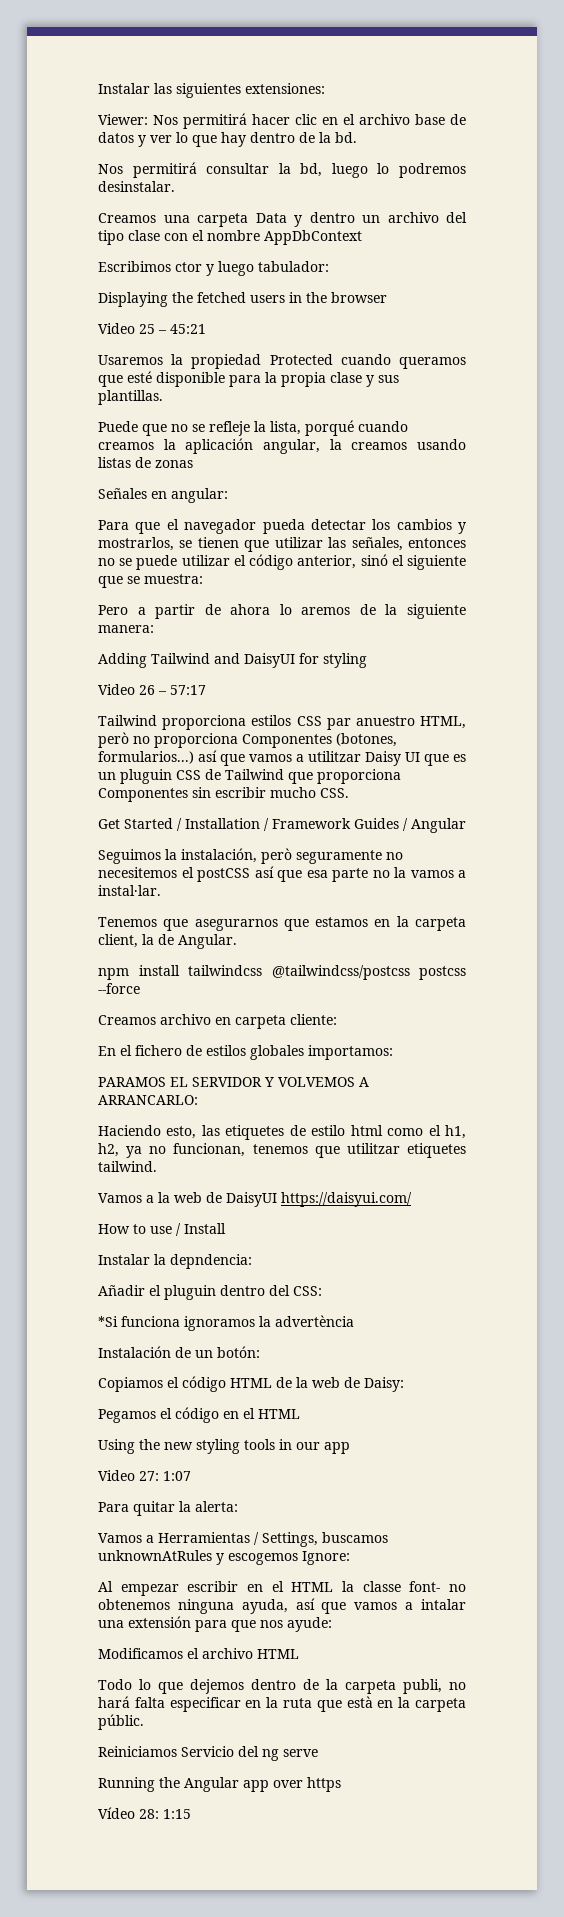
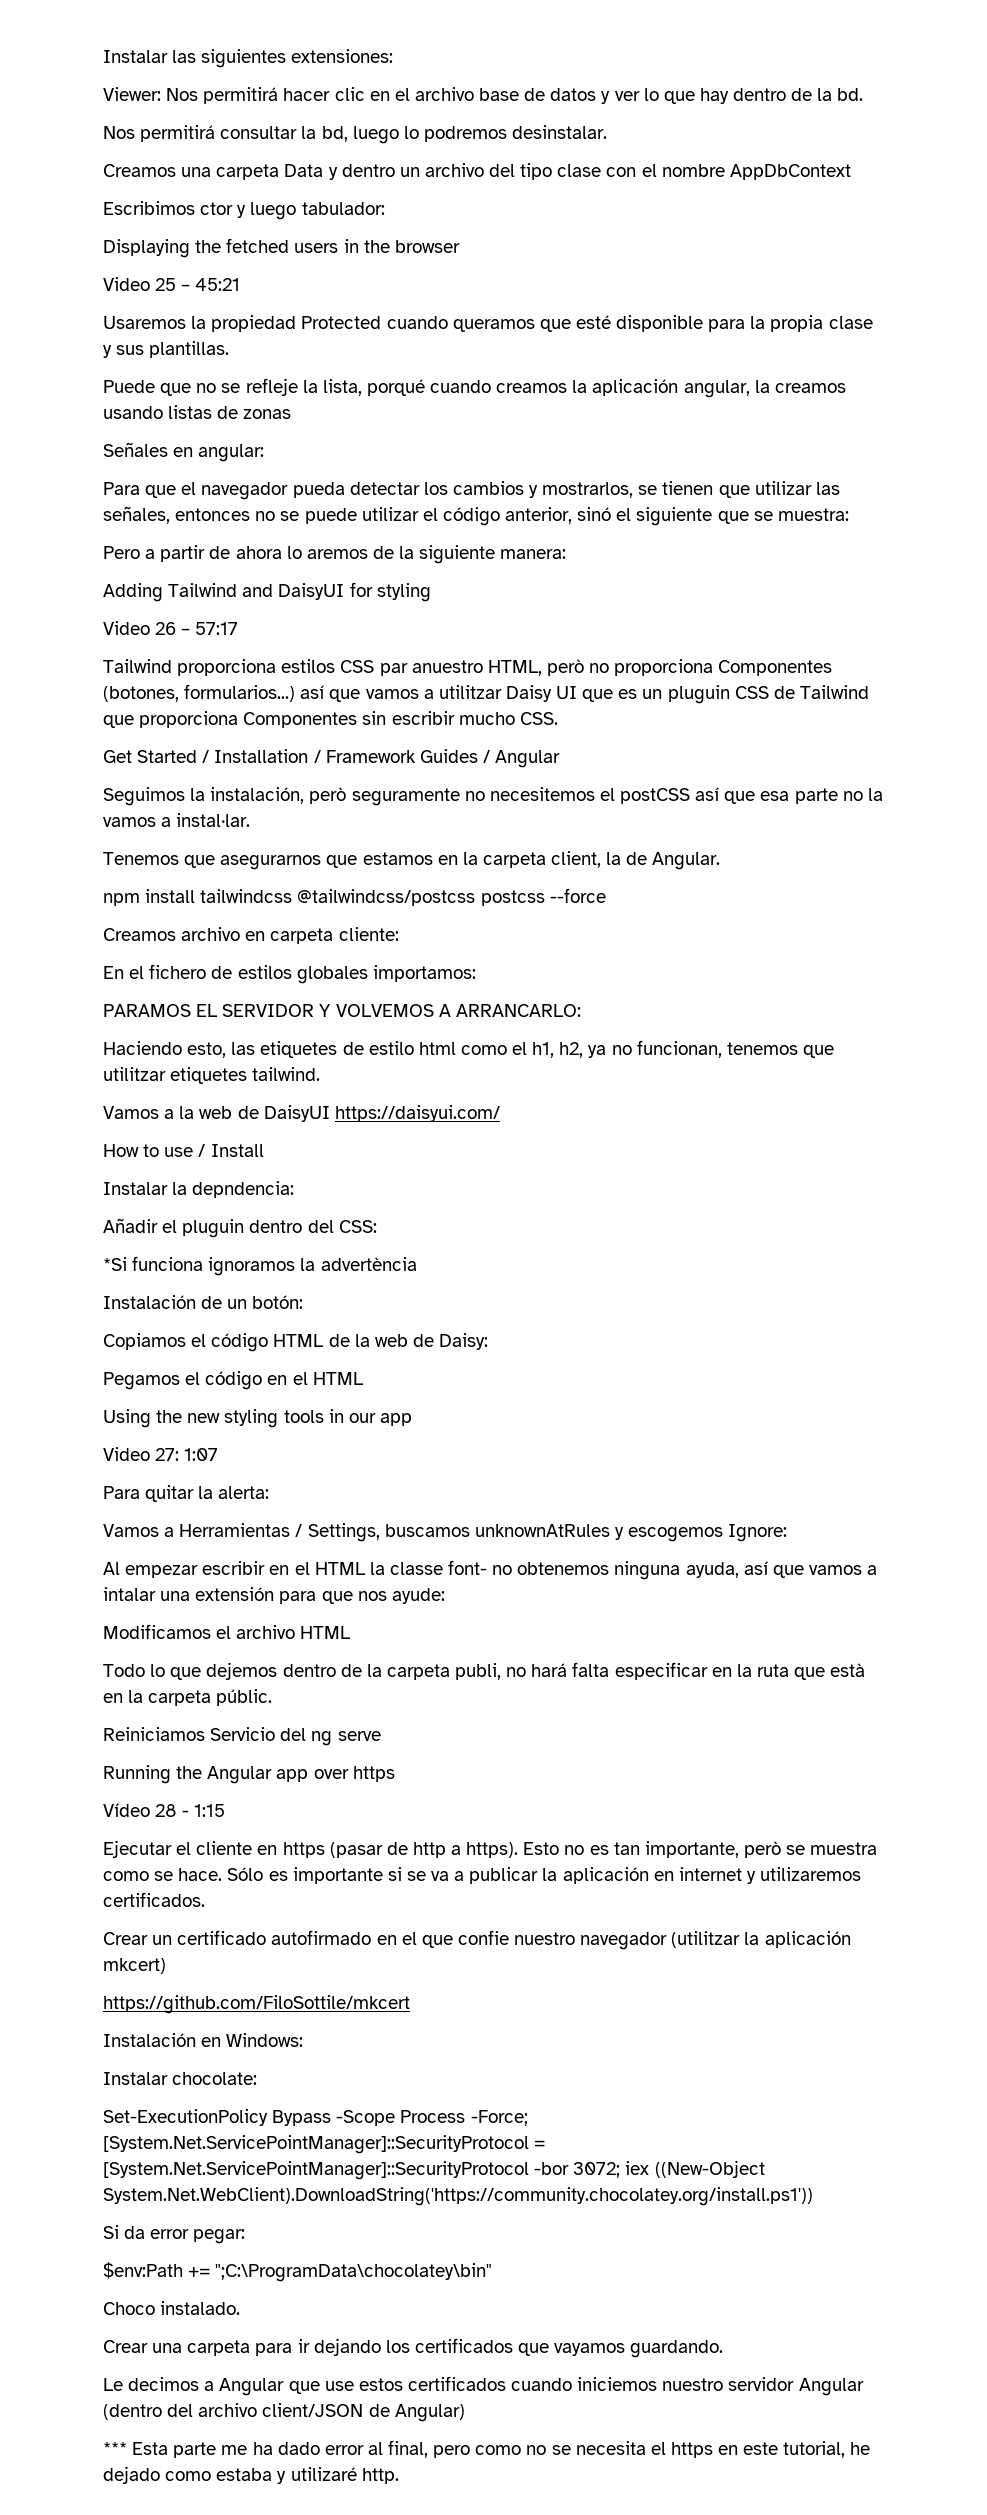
[139,1809,159,1819] 28: -> [155,1804,190,1817] 28 -
(191, 1814) none -> [103,1840,878,1858] [103,1867,862,1884] [103,1892,205,1907] [103,1930,851,1950] [103,1958,166,1974] [103,1995,410,2014] [103,2033,304,2047] [103,2072,258,2085] [103,2109,528,2126] [103,2135,546,2154] [103,2160,765,2180] [103,2187,813,2206] [103,2225,246,2244] [103,2262,493,2282] [103,2301,241,2315] [103,2338,724,2358] [103,2376,864,2396] [103,2403,465,2422] [103,2440,871,2458] [103,2466,399,2484] // Ejecutar el cliente en https (pasar de http a https). Esto no es tan importante, però se muestra como se hace. Sólo es importante si se va a publicar la aplicación en internet y utilizaremos certificados. // Crear un certificado autofirmado en el que confie nuestro navegador (utilitzar la aplicación mkcert) // https://github.com/FiloSottile/mkcert // Instalación en Windows: // Instalar chocolate: // Set-ExecutionPolicy Bypass -Scope Process -Force; [System.Net.ServicePointManager]::SecurityProtocol = [System.Net.ServicePointManager]::SecurityProtocol -bor 3072; iex ((New-Object System.Net.WebClient).DownloadString('https://community.chocolatey.org/install.ps1')) // Si da error pegar: // $env:Path += ";C:\ProgramData\chocolatey\bin" // Choco instalado. // Crear una carpeta para ir dejando los certificados que vayamos guardando. // Le decimos a Angular que use estos certificados cuando iniciemos nuestro servidor Angular (dentro del archivo client/JSON de Angular) // *** Esta parte me ha dado error al final, pero como no se necesita el https en este tutorial, he dejado como estaba y utilizaré http.

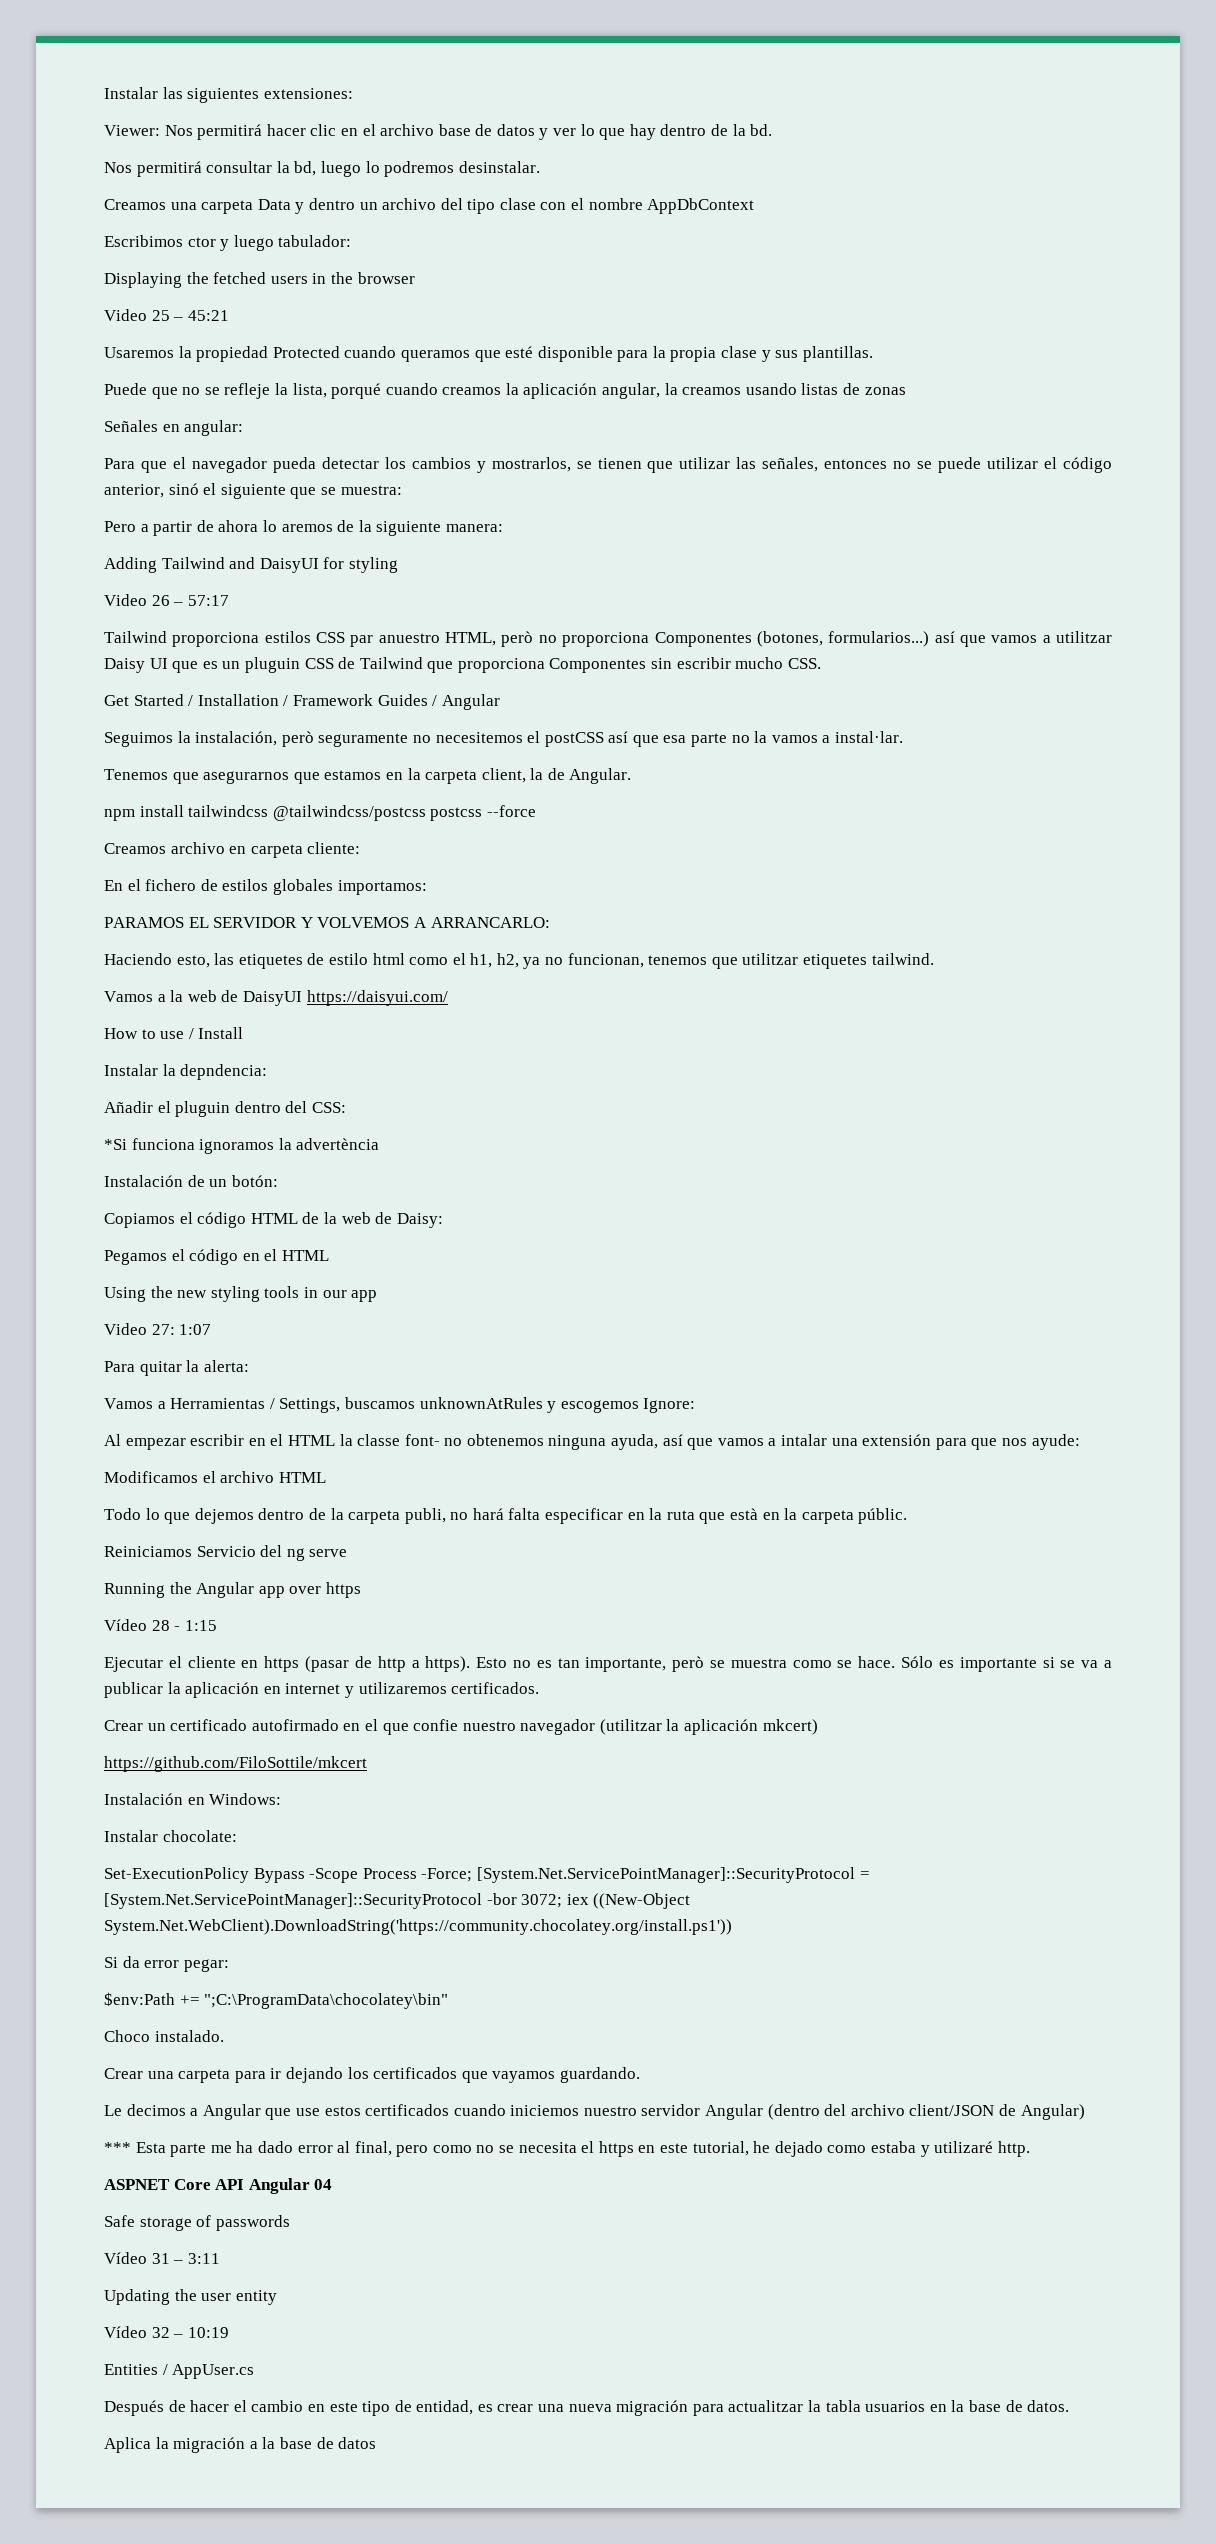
(399, 2476) none -> [104,2178,333,2194] [104,2215,290,2231] [104,2252,220,2264] [104,2289,277,2305] [104,2326,229,2338] [104,2364,255,2379] [104,2400,1070,2416] [104,2437,377,2453] // ASPNET Core API Angular 04 // Safe storage of passwords // Vídeo 31 – 3:11 // Updating the user entity // Vídeo 32 – 10:19 // Entities / AppUser.cs // Después de hacer el cambio en este tipo de entidad, es crear una nueva migración para actualitzar la tabla usuarios en la base de datos. // Aplica la migración a la base de datos

